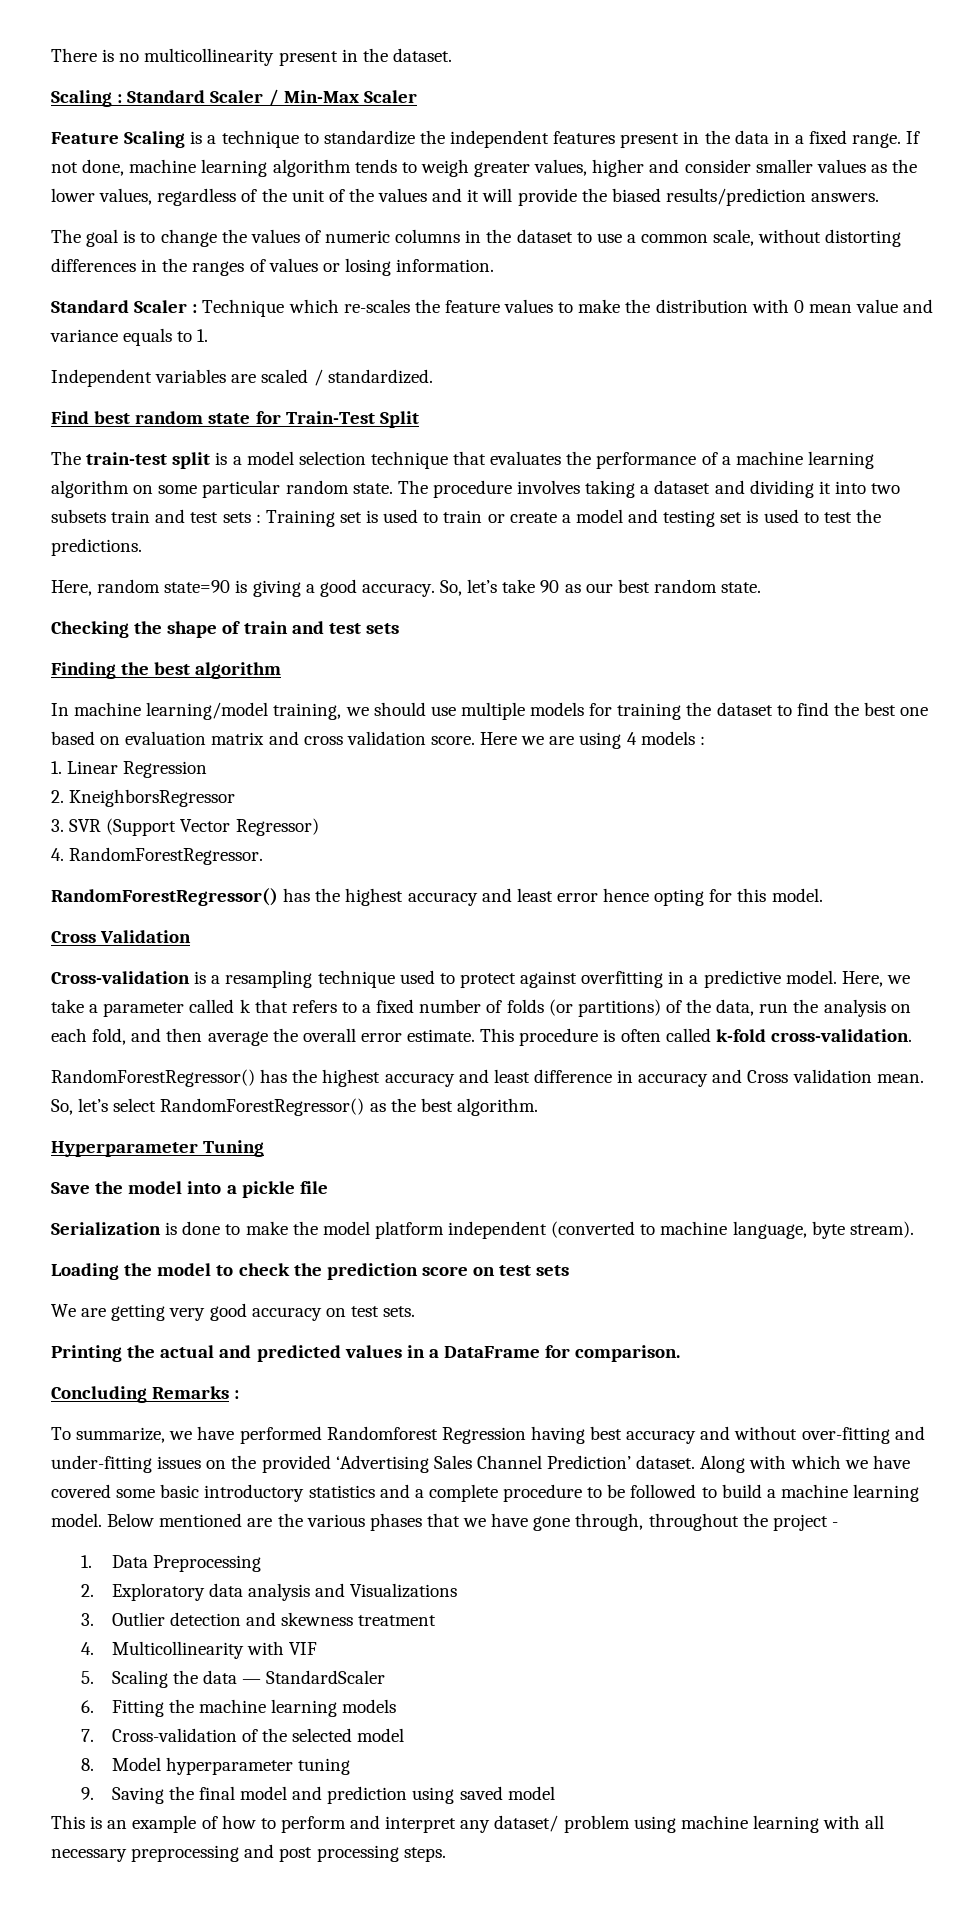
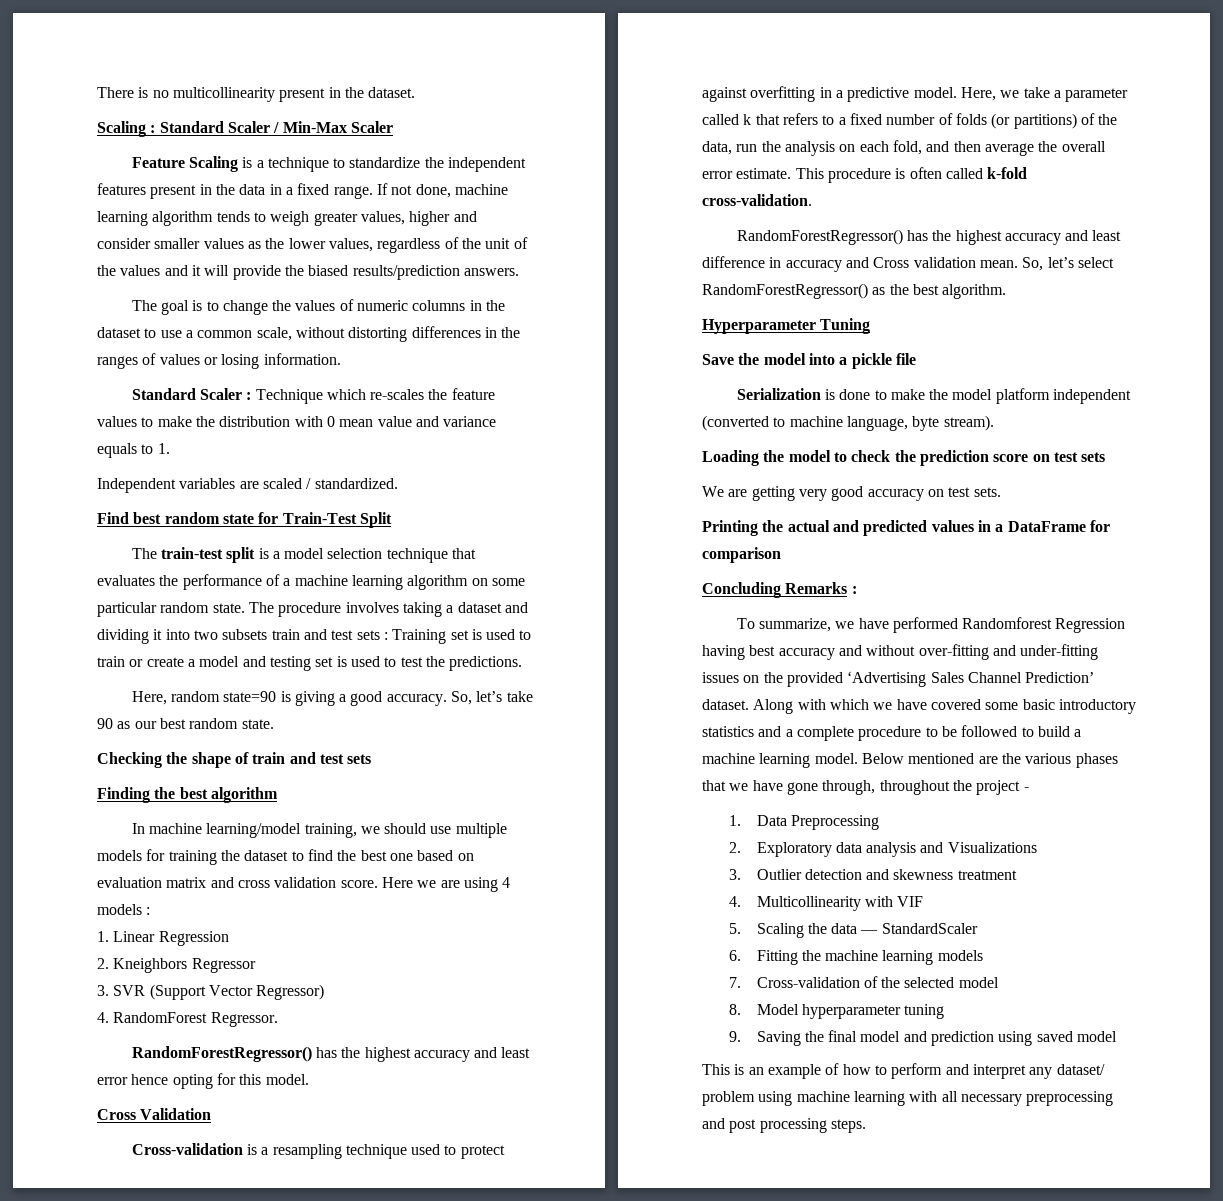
[69,789,236,807] KneighborsRegressor -> [113,958,256,973] Kneighbors Regressor
[69,847,264,865] RandomForestRegressor. -> [113,1012,278,1027] RandomForest Regressor.
[575,1345,681,1362] comparison. -> [702,547,781,563] comparison

